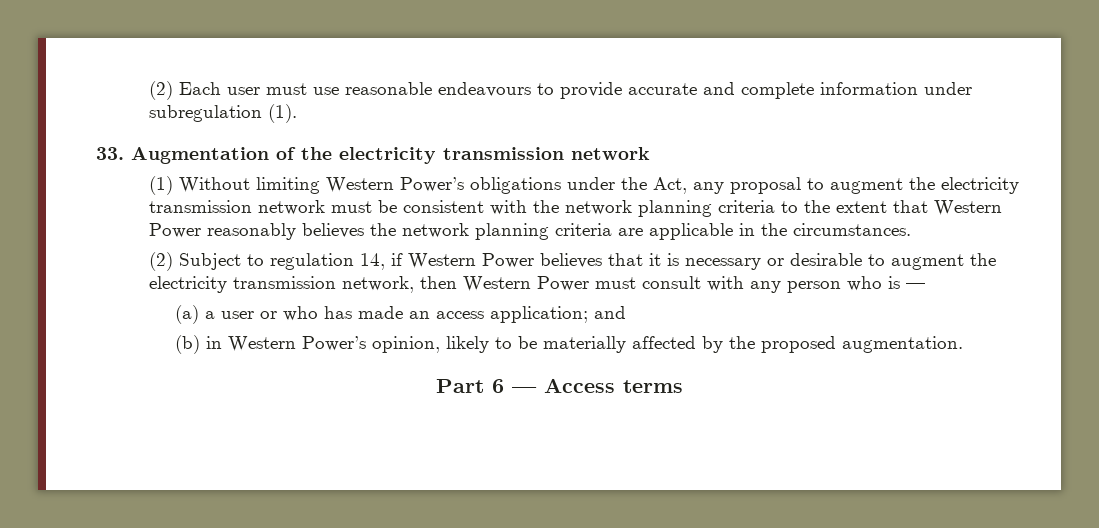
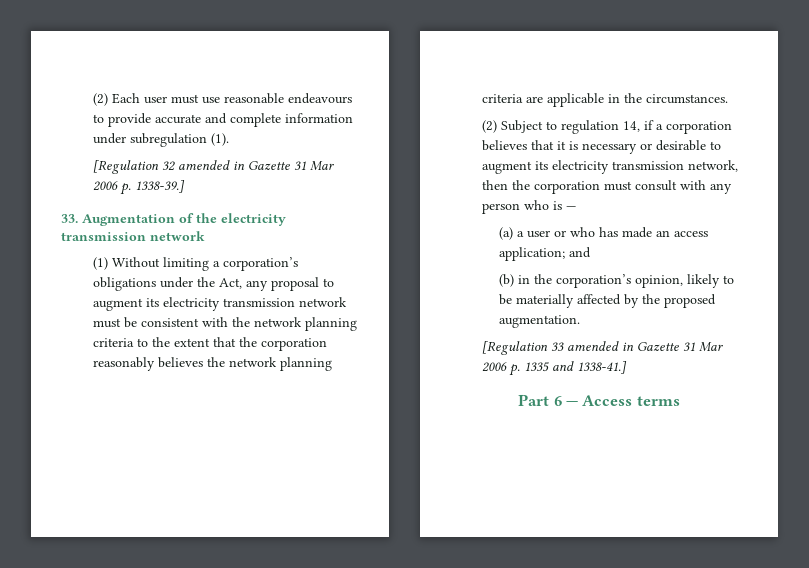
(297, 113) none -> [93,160,335,174] [93,180,186,195] // [Regulation 32 amended in Gazette 31 Mar 2006 p. 1338-39.]
[325,177,464,193] Western Power’s -> [213,257,299,271] a corporation’s
[908,177,935,190] the -> [146,298,160,307] its
[933,200,1002,216] [148,223,201,238] Western Power -> [239,337,328,351] the corporation
[407,253,534,269] Western Power -> [656,121,733,134] a corporation
[969,253,996,266] the -> [535,161,549,170] its
[462,276,589,292] Western Power -> [512,180,601,194] the corporation
[228,336,367,352] Western Power’s -> [533,274,631,288] the corporation’s
(964, 344) none -> [482,341,724,355] [482,361,628,376] // [Regulation 33 amended in Gazette 31 Mar 2006 p. 1335 and 1338-41.]

